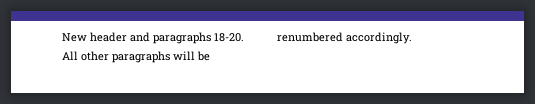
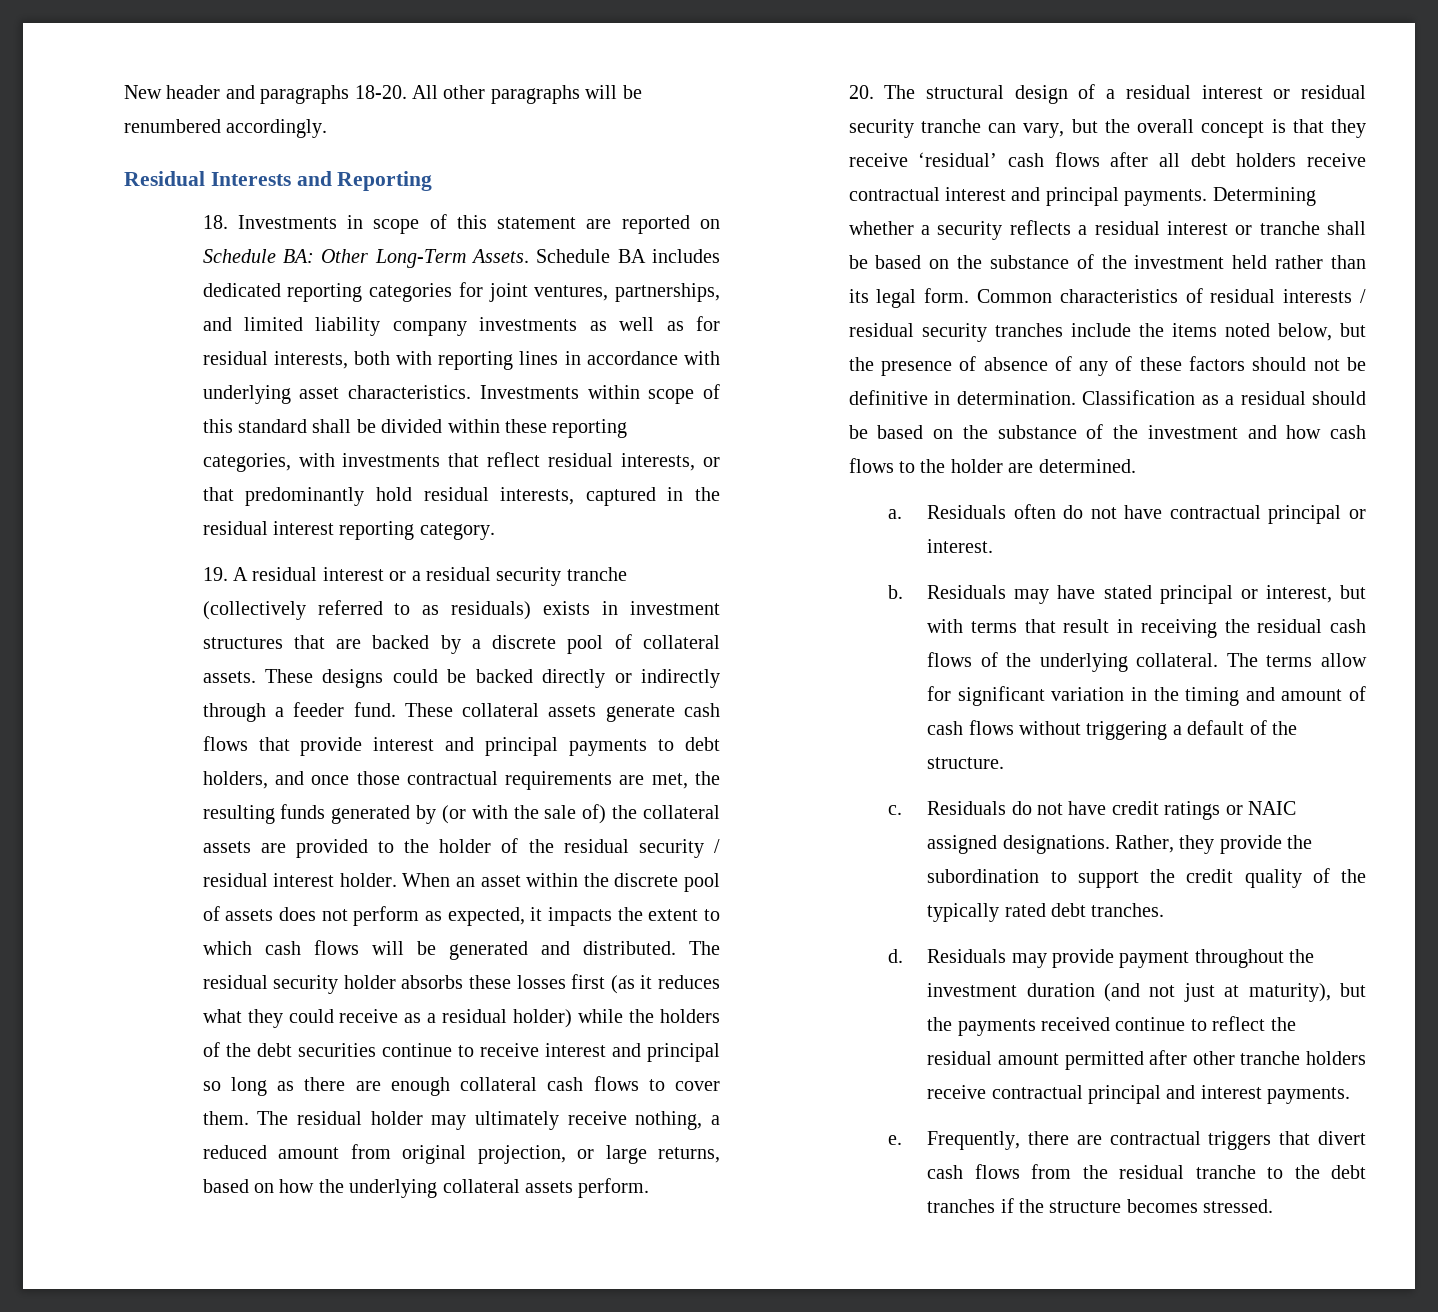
(412, 38) none -> [124,171,433,191] [202,214,720,234] [202,249,720,268] [202,282,720,302] [202,316,720,336] [202,351,720,370] [202,384,721,404] [202,419,628,438] [202,452,720,472] [202,487,720,506] [202,521,495,540] [202,567,627,586] [202,600,720,620] [202,634,720,654] [202,669,720,688] [202,702,720,722] [202,736,720,756] [202,771,720,790] [202,804,721,824] [202,838,721,858] [202,873,720,892] [202,906,720,926] [202,940,720,960] [202,974,720,994] [202,1009,720,1028] [202,1042,720,1062] [202,1076,720,1096] [202,1111,720,1130] [202,1144,721,1164] [202,1178,650,1198] [848,84,1366,104] [848,119,1366,138] [848,152,1366,167] [848,187,1316,206] [848,220,1366,240] [848,254,1366,269] [848,288,1366,308] [848,323,1366,342] [848,356,1366,376] [848,390,1366,405] [848,424,1366,439] [848,458,1136,473] [887,504,1366,524] [927,539,994,553] [887,585,1366,604] [927,619,1366,638] [927,652,1367,672] [927,686,1366,706] [927,720,1298,740] [927,757,1005,769] [887,801,1297,820] [927,835,1313,854] [927,868,1366,888] [927,903,1165,922] [887,949,1315,968] [927,983,1366,1002] [927,1016,1296,1036] [927,1050,1366,1070] [927,1085,1351,1104] [887,1131,1366,1150] [927,1164,1366,1179] [927,1198,1274,1213] // Residual Interests and Reporting // 18. Investments in scope of this statement are reported on Schedule BA: Other Long-Term Assets. Schedule BA includes dedicated reporting categories for joint ventures, partnerships, and limited liability company investments as well as for residual interests, both with reporting lines in accordance with underlying asset characteristics. Investments within scope of this standard shall be divided within these reporting categories, with investments that reflect residual interests, or that predominantly hold residual interests, captured in the residual interest reporting category. // 19. A residual interest or a residual security tranche (collectively referred to as residuals) exists in investment structures that are backed by a discrete pool of collateral assets. These designs could be backed directly or indirectly through a feeder fund. These collateral assets generate cash flows that provide interest and principal payments to debt holders, and once those contractual requirements are met, the resulting funds generated by (or with the sale of) the collateral assets are provided to the holder of the residual security / residual interest holder. When an asset within the discrete pool of assets does not perform as expected, it impacts the extent to which cash flows will be generated and distributed. The residual security holder absorbs these losses first (as it reduces what they could receive as a residual holder) while the holders of the debt securities continue to receive interest and principal so long as there are enough collateral cash flows to cover them. The residual holder may ultimately receive nothing, a reduced amount from original projection, or large returns, based on how the underlying collateral assets perform. // 20. The structural design of a residual interest or residual security tranche can vary, but the overall concept is that they receive ‘residual’ cash flows after all debt holders receive contractual interest and principal payments. Determining whether a security reflects a residual interest or tranche shall be based on the substance of the investment held rather than its legal form. Common characteristics of residual interests / residual security tranches include the items noted below, but the presence of absence of any of these factors should not be definitive in determination. Classification as a residual should be based on the substance of the investment and how cash flows to the holder are determined. // a. Residuals often do not have contractual principal or interest. // b. Residuals may have stated principal or interest, but with terms that result in receiving the residual cash flows of the underlying collateral. The terms allow for significant variation in the timing and amount of cash flows without triggering a default of the structure. // c. Residuals do not have credit ratings or NAIC assigned designations. Rather, they provide the subordination to support the credit quality of the typically rated debt tranches. // d. Residuals may provide payment throughout the investment duration (and not just at maturity), but the payments received continue to reflect the residual amount permitted after other tranche holders receive contractual principal and interest payments. // e. Frequently, there are contractual triggers that divert cash flows from the residual tranche to the debt tranches if the structure becomes stressed.

